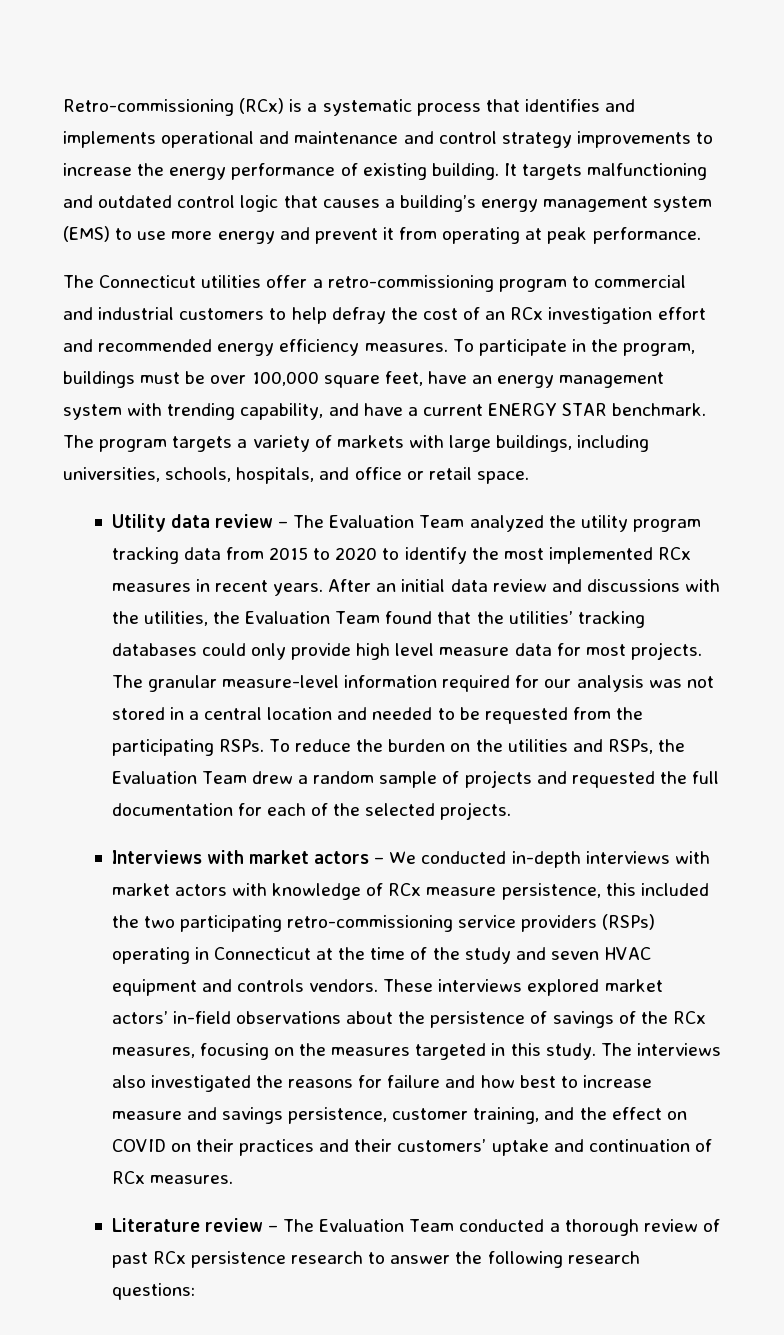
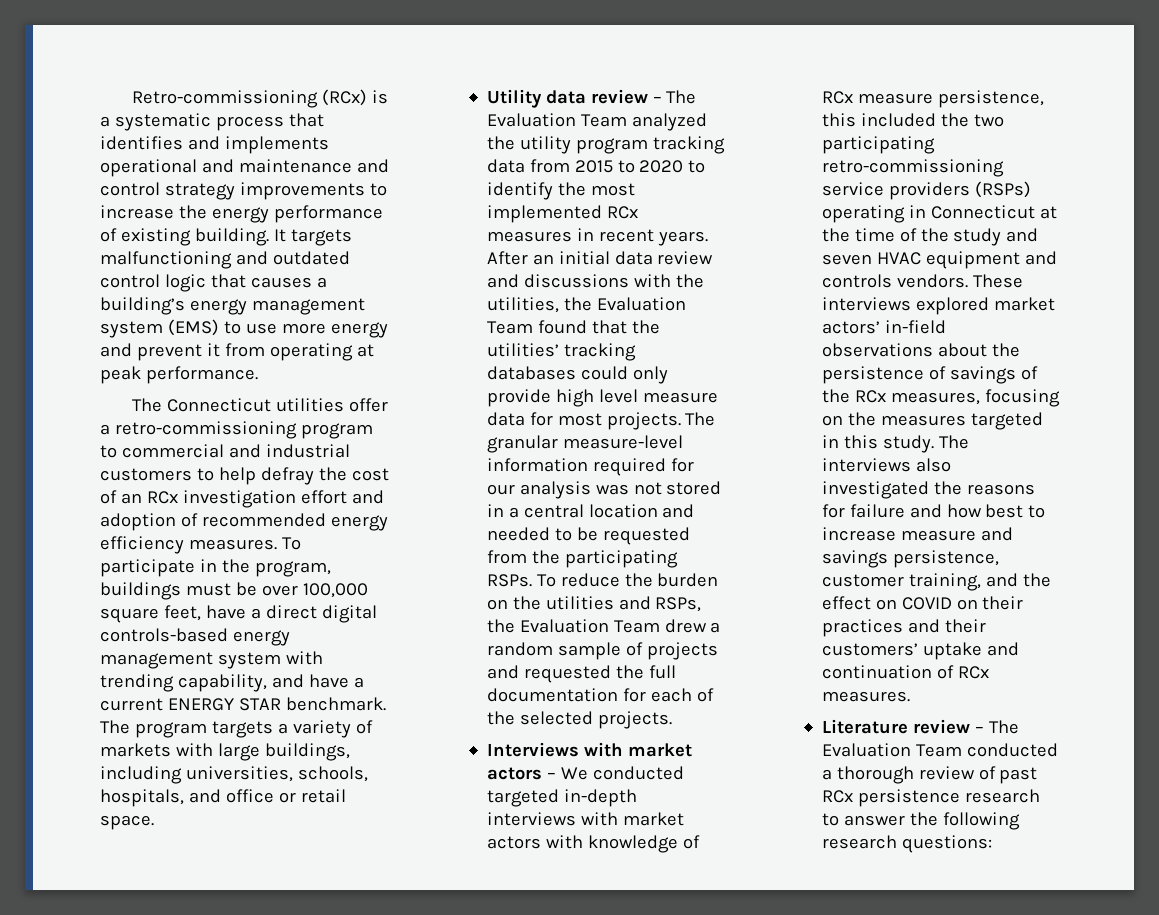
(93, 345) none -> [100,513,198,531] adoption of
[472,375,493,384] an -> [250,605,377,623] [100,628,228,642] a direct digital controls-based
(507, 857) none -> [486,789,559,807] targeted

